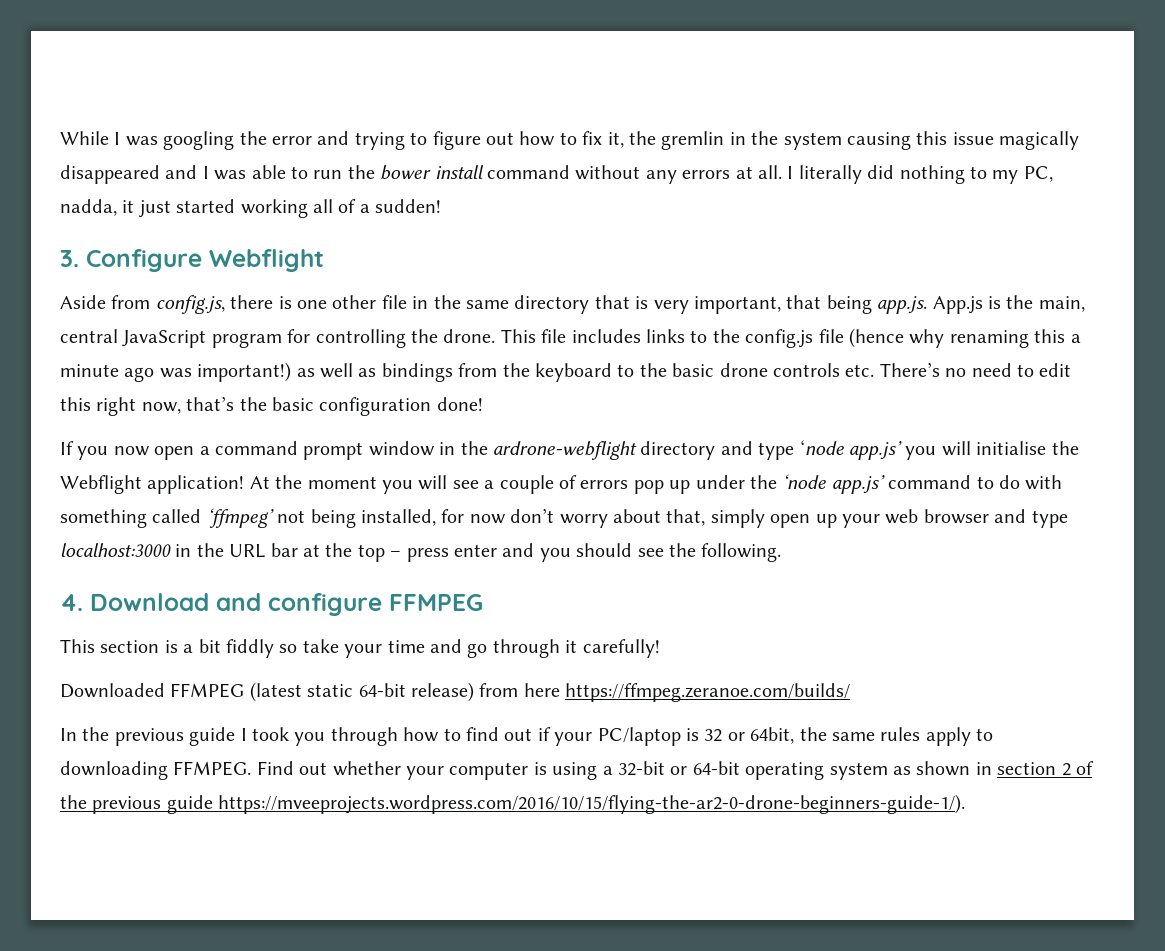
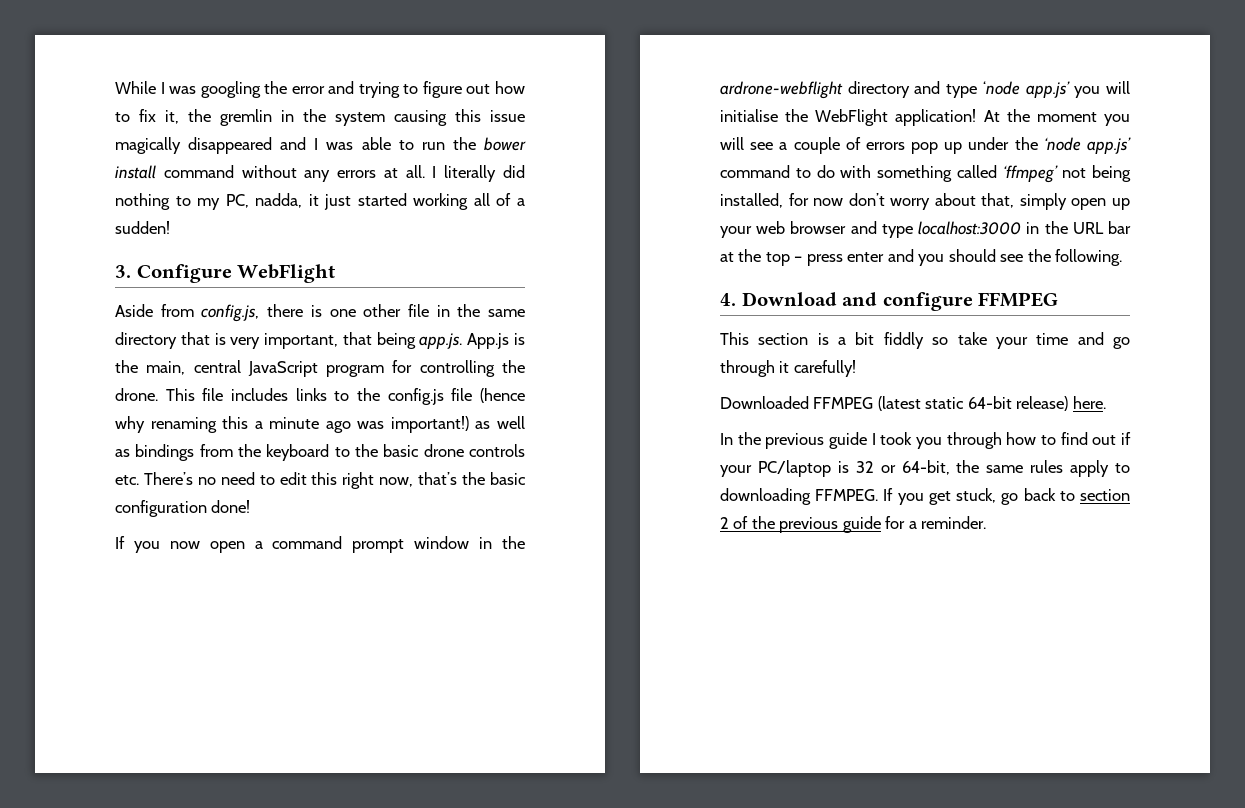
[209,249,324,272] Webflight -> [237,264,336,283] WebFlight
[60,475,142,494] Webflight -> [815,109,889,126] WebFlight
[479,683,851,702] from here https://ffmpeg.zeranoe.com/builds/ -> [1072,396,1106,409] here.
[750,727,795,744] 64bit, -> [901,460,950,475] 64-bit,
[256,761,992,780] Find out whether your computer is using a 32-bit or 64-bit operating system as shown in -> [883,488,1075,505] If you get stuck, go back to
[218,794,966,814] https://mveeprojects.wordpress.com/2016/10/15/flying-the-ar2-0-drone-beginners-guide-1/). -> [885,516,987,529] for a reminder.

